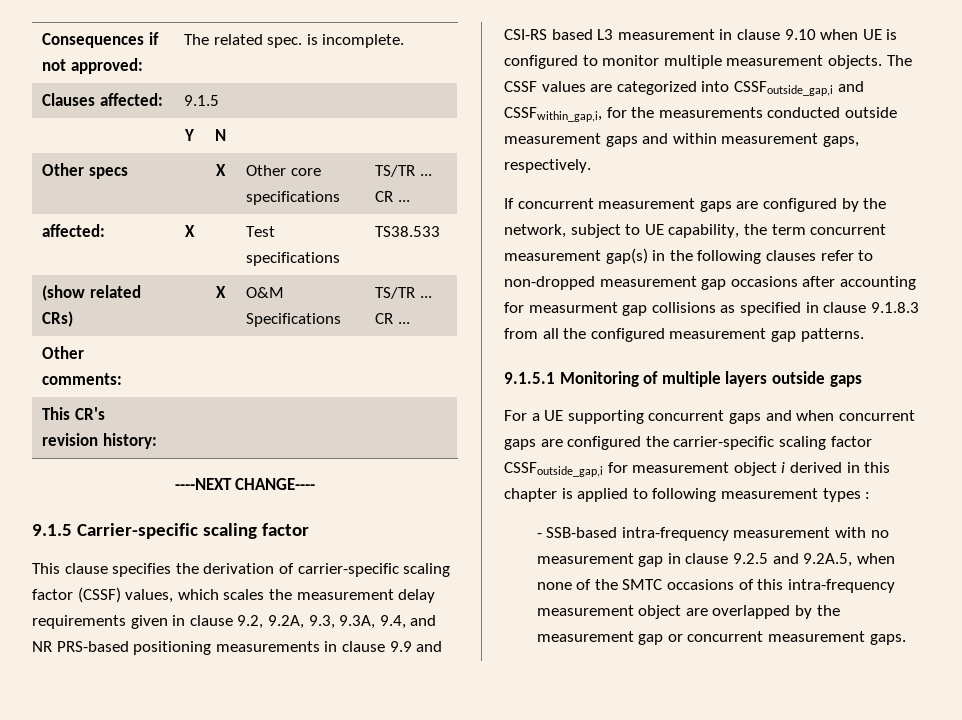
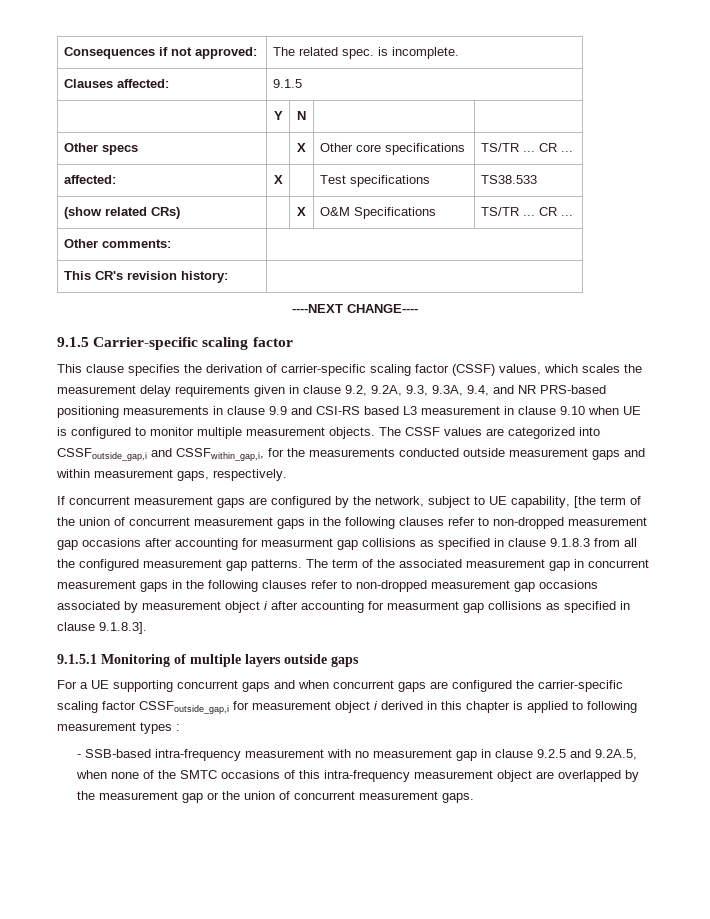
[743,224,887,235] [504,248,648,264] the term concurrent measurement gap(s) -> [574,496,641,508] [57,517,305,529] [the term of the union of concurrent measurement gaps
(864, 335) none -> [306,559,649,571] [57,580,598,592] [57,601,630,613] [57,622,147,634] The term of the associated measurement gap in concurrent measurement gaps in the following clauses refer to non-dropped measurement gap occasions associated by measurement object i after accounting for measurment gap collisions as specified in clause 9.1.8.3].
(683, 638) none -> [221,791,290,800] the union of

